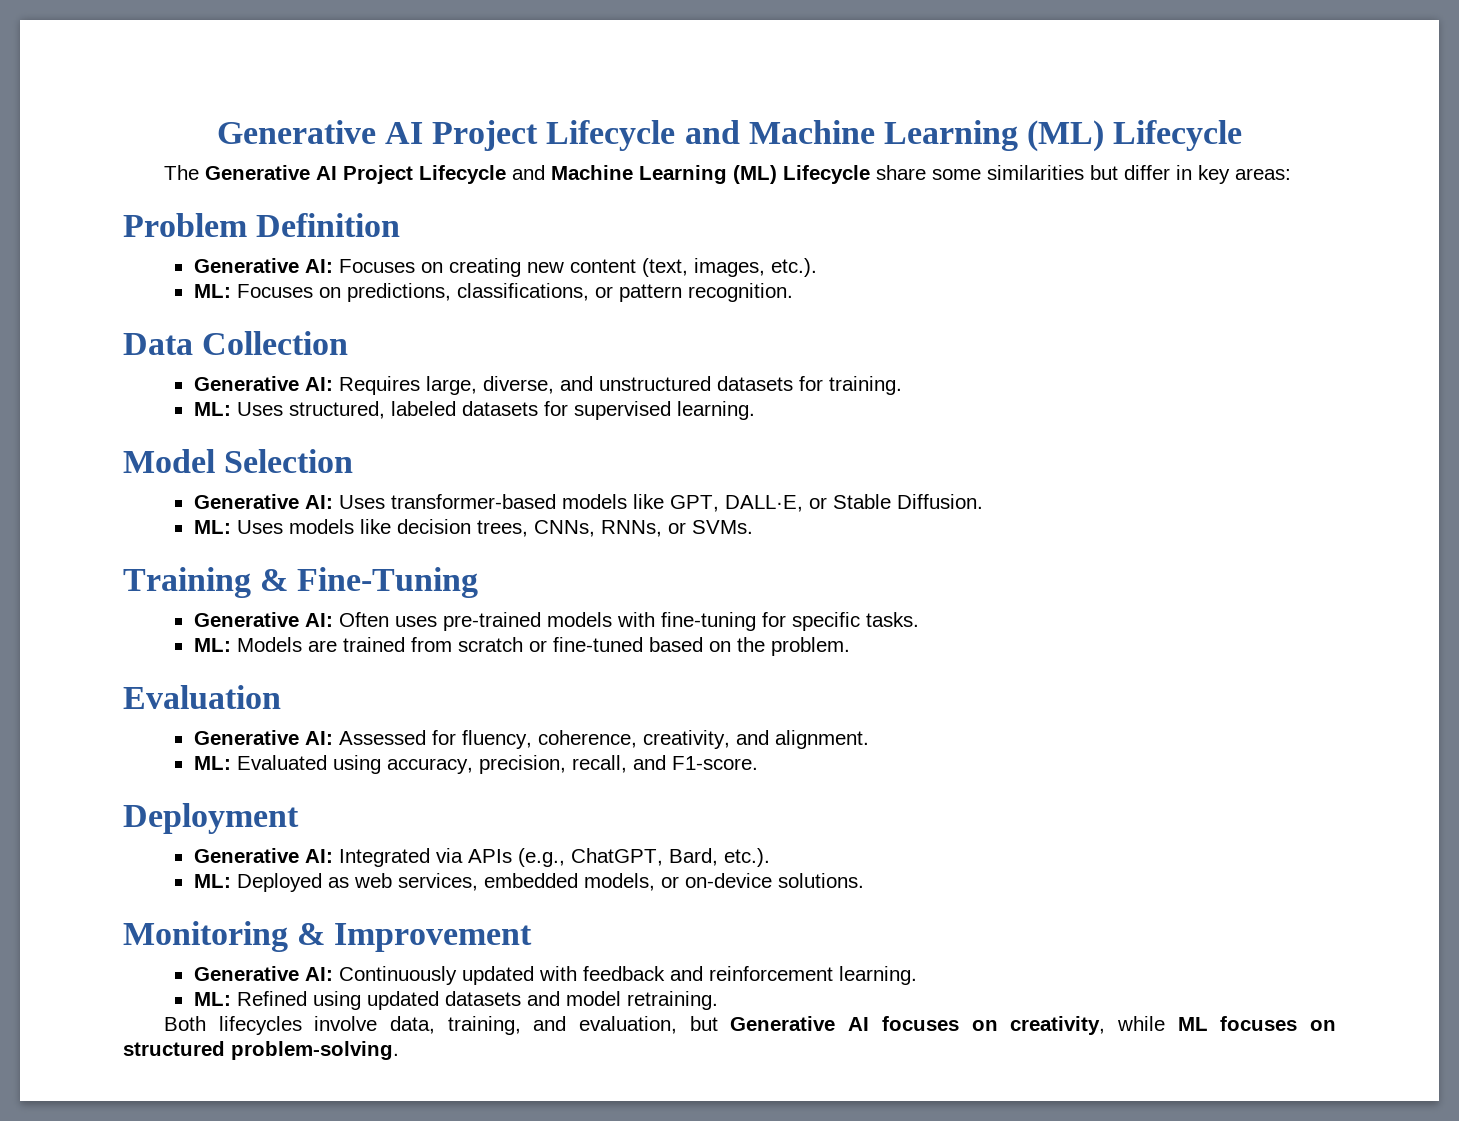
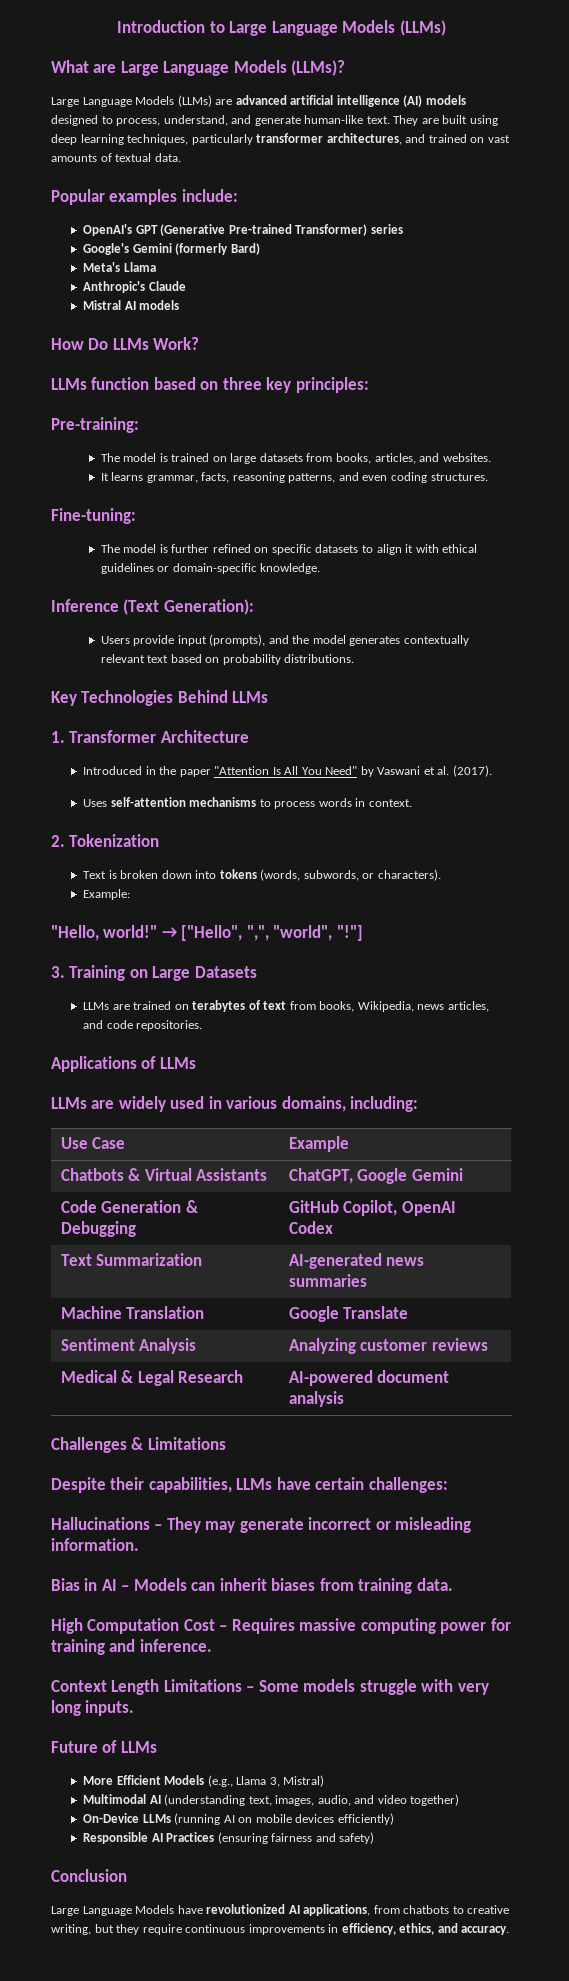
[216,120,1243,152] [163,165,1291,184] [123,213,401,237] [193,258,817,277] [193,283,793,302] [123,331,349,355] [193,376,902,395] [193,401,755,420] [123,449,354,473] [193,494,983,512] [193,519,753,537] [123,567,479,598] [193,612,919,631] [193,637,850,656] [123,685,281,709] [193,730,869,749] [193,755,758,774] [123,803,299,834] [193,848,770,867] [193,873,864,892] [123,921,533,952] [193,966,917,985] [193,991,718,1010] [163,1016,1337,1035] [123,1041,399,1060] Generative AI Project Lifecycle and Machine Learning (ML) Lifecycle // The Generative AI Project Lifecycle and Machine Learning (ML) Lifecycle share some similarities but differ in key areas: // Problem Definition // Generative AI: Focuses on creating new content (text, images, etc.). // ML: Focuses on predictions, classifications, or pattern recognition. // Data Collection // Generative AI: Requires large, diverse, and unstructured datasets for training. // ML: Uses structured, labeled datasets for supervised learning. // Model Selection // Generative AI: Uses transformer-based models like GPT, DALL·E, or Stable Diffusion. // ML: Uses models like decision trees, CNNs, RNNs, or SVMs. // Training & Fine-Tuning // Generative AI: Often uses pre-trained models with fine-tuning for specific tasks. // ML: Models are trained from scratch or fine-tuned based on the problem. // Evaluation // Generative AI: Assessed for fluency, coherence, creativity, and alignment. // ML: Evaluated using accuracy, precision, recall, and F1-score. // Deployment // Generative AI: Integrated via APIs (e.g., ChatGPT, Bard, etc.). // ML: Deployed as web services, embedded models, or on-device solutions. // Monitoring & Improvement // Generative AI: Continuously updated with feedback and reinforcement learning. // ML: Refined using updated datasets and model retraining. // Both lifecycles involve data, training, and evaluation, but Generative AI focuses on creativity, while ML focuses on structured problem-solving. -> [117,20,446,36] [51,60,346,76] [51,95,466,107] [51,115,498,126] [51,133,510,145] [51,153,181,162] [51,189,238,205] [83,224,403,236] [83,243,260,255] [83,262,156,272] [83,281,186,293] [83,300,180,310] [51,337,200,350] [51,377,369,393] [51,417,139,433] [100,453,491,464] [100,472,488,483] [51,508,136,524] [100,544,478,555] [100,563,321,574] [51,599,254,615] [100,634,469,646] [100,654,355,665] [51,690,269,706] [51,730,249,743] [83,765,492,777] [83,797,412,809] [51,834,160,847] [83,869,441,881] [83,889,131,900] [51,925,363,941] [51,965,257,981] [83,1000,489,1012] [83,1020,203,1031] [51,1056,196,1072] [51,1096,419,1112] [60,1137,126,1149] [288,1136,349,1152] [60,1168,268,1181] [288,1168,463,1184] [60,1200,199,1213] [60,1221,136,1237] [288,1200,456,1216] [288,1221,333,1234] [60,1253,203,1266] [288,1253,425,1269] [288,1274,367,1287] [60,1306,205,1319] [288,1306,409,1322] [60,1338,197,1354] [288,1338,488,1354] [60,1370,244,1386] [288,1370,450,1386] [288,1391,344,1407] [51,1437,226,1453] [51,1477,448,1493] [51,1517,472,1533] [51,1538,139,1551] [51,1578,453,1594] [51,1618,511,1634] [51,1639,212,1655] [51,1679,489,1695] [51,1700,135,1716] [51,1740,157,1753] [83,1775,325,1787] [83,1794,460,1806] [83,1813,394,1825] [83,1832,375,1844] [51,1869,127,1882] [51,1904,510,1916] [51,1923,510,1935] Introduction to Large Language Models (LLMs) // What are Large Language Models (LLMs)? // Large Language Models (LLMs) are advanced artificial intelligence (AI) models designed to process, understand, and generate human-like text. They are built using deep learning techniques, particularly transformer architectures, and trained on vast amounts of textual data. // Popular examples include: // OpenAI's GPT (Generative Pre-trained Transformer) series // Google's Gemini (formerly Bard) // Meta's Llama // Anthropic's Claude // Mistral AI models // How Do LLMs Work? // LLMs function based on three key principles: // Pre-training: // The model is trained on large datasets from books, articles, and websites. // It learns grammar, facts, reasoning patterns, and even coding structures. // Fine-tuning: // The model is further refined on specific datasets to align it with ethical guidelines or domain-specific knowledge. // Inference (Text Generation): // Users provide input (prompts), and the model generates contextually relevant text based on probability distributions. // Key Technologies Behind LLMs // 1. Transformer Architecture // Introduced in the paper "Attention Is All You Need" by Vaswani et al. (2017). // Uses self-attention mechanisms to process words in context. // 2. Tokenization // Text is broken down into tokens (words, subwords, or characters). // Example: // "Hello, world!" → ["Hello", ",", "world", "!"] // 3. Training on Large Datasets // LLMs are trained on terabytes of text from books, Wikipedia, news articles, and code repositories. // Applications of LLMs // LLMs are widely used in various domains, including: // Use Case | Example // Chatbots & Virtual Assistants | ChatGPT, Google Gemini // Code Generation & Debugging | GitHub Copilot, OpenAI Codex // Text Summarization | AI-generated news summaries // Machine Translation | Google Translate // Sentiment Analysis | Analyzing customer reviews // Medical & Legal Research | AI-powered document analysis // Challenges & Limitations // Despite their capabilities, LLMs have certain challenges: // Hallucinations – They may generate incorrect or misleading information. // Bias in AI – Models can inherit biases from training data. // High Computation Cost – Requires massive computing power for training and inference. // Context Length Limitations – Some models struggle with very long inputs. // Future of LLMs // More Efficient Models (e.g., Llama 3, Mistral) // Multimodal AI (understanding text, images, audio, and video together) // On-Device LLMs (running AI on mobile devices efficiently) // Responsible AI Practices (ensuring fairness and safety) // Conclusion // Large Language Models have revolutionized AI applications, from chatbots to creative writing, but they require continuous improvements in efficiency, ethics, and accuracy.

